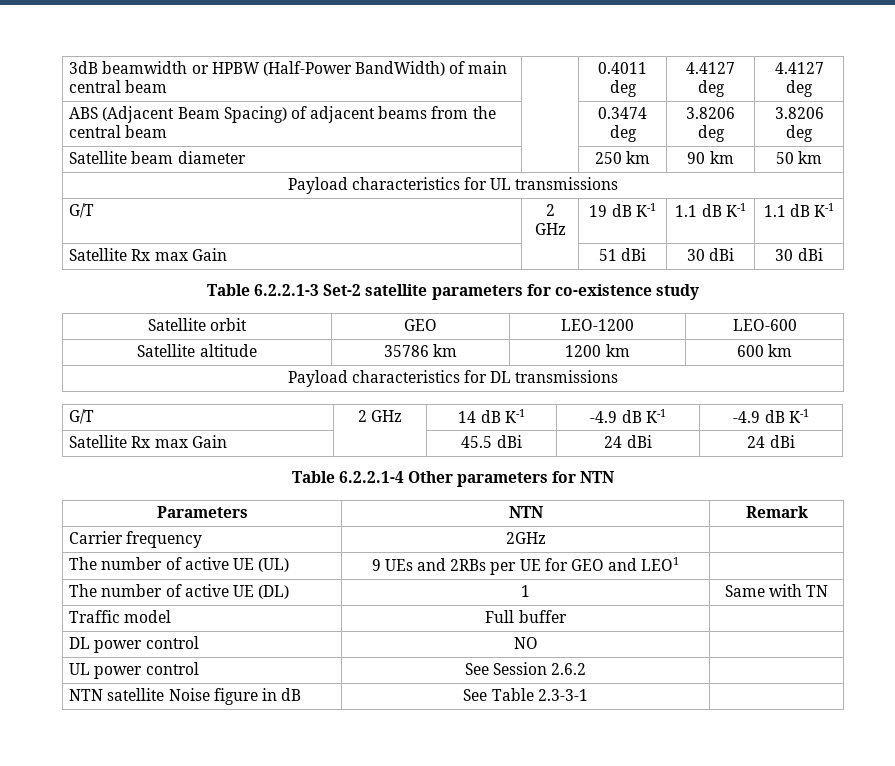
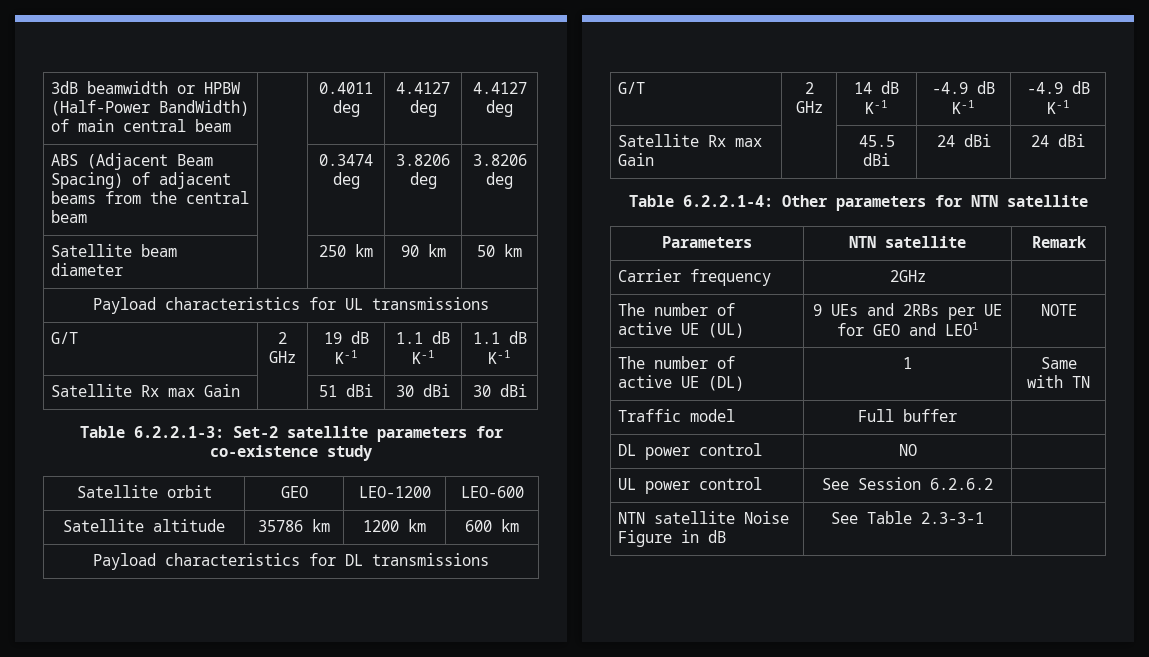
[254,284,320,296] 6.2.2.1-3 -> [133,426,224,438] 6.2.2.1-3:
[338,471,404,483] 6.2.2.1-4 -> [682,195,773,207] 6.2.2.1-4:
(615, 477) none -> [1006,195,1088,207] satellite
(543, 512) none -> [885,236,966,248] satellite
(680, 564) none -> [1040,304,1077,316] NOTE
[551,663,587,675] 2.6.2 -> [930,478,993,490] 6.2.6.2
[213,688,258,705] figure -> [618,530,673,547] Figure

